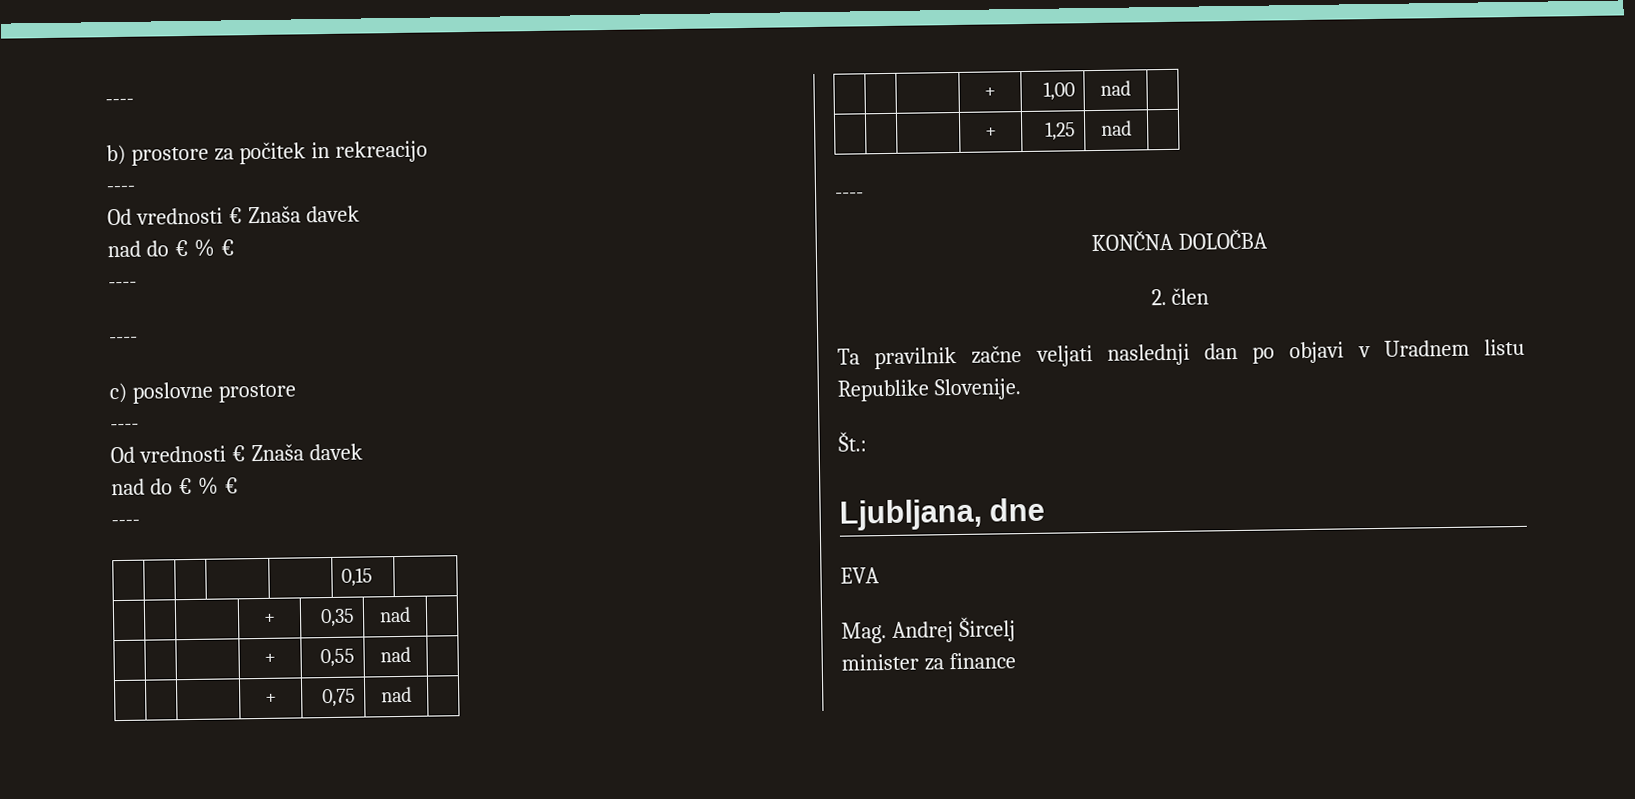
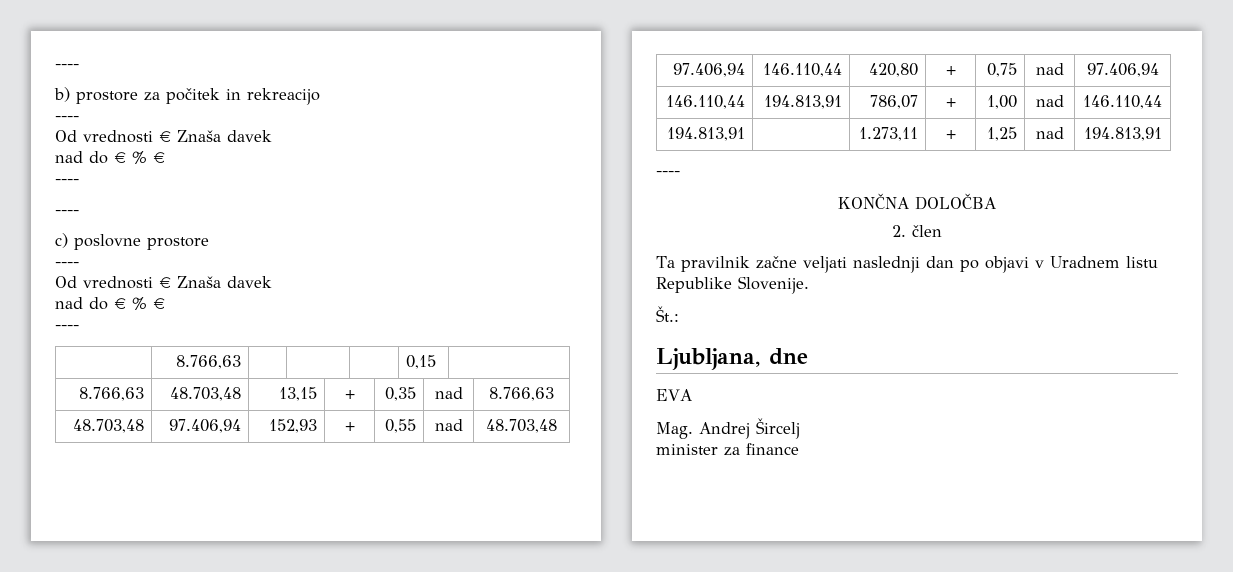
(140, 523) none -> [175,355,241,369] 8.766,63
(374, 577) | | -> [78,387,144,401] [169,387,241,401] [278,387,317,401] 8.766,63 | 48.703,48 | 13,15
(411, 614) // | | -> [489,387,554,401] [72,419,144,433] [168,419,241,433] [268,419,317,433] 8.766,63 // 48.703,48 | 97.406,94 | 152,93
(411, 654) // | | -> [486,419,557,433] [672,63,745,77] [762,63,842,77] [868,63,918,77] 48.703,48 // 97.406,94 | 146.110,44 | 420,80
(412, 694) // | | -> [1086,63,1159,77] [665,95,745,109] [763,95,842,109] [869,95,918,109] 97.406,94 // 146.110,44 | 194.813,91 | 786,07
(1131, 88) // | | -> [1083,95,1162,109] [666,127,745,141] [858,127,918,141] 146.110,44 // 194.813,91 | | 1.273,11
(1132, 128) none -> [1083,127,1162,141] 194.813,91

